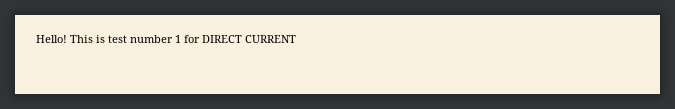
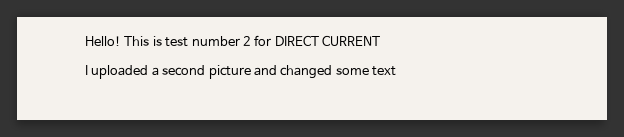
[175,35,181,43] 1 -> [242,36,251,46] 2
(296, 39) none -> [85,65,396,79] // I uploaded a second picture and changed some text

